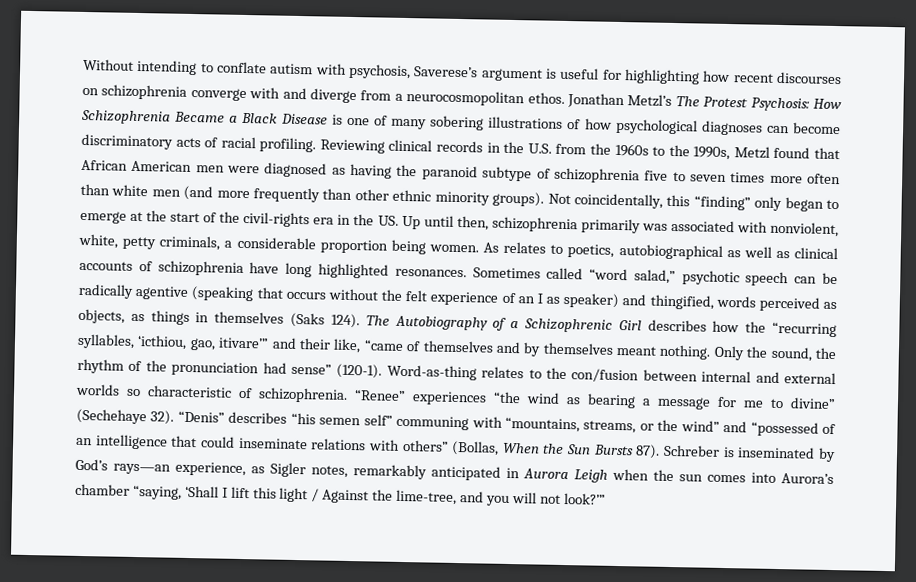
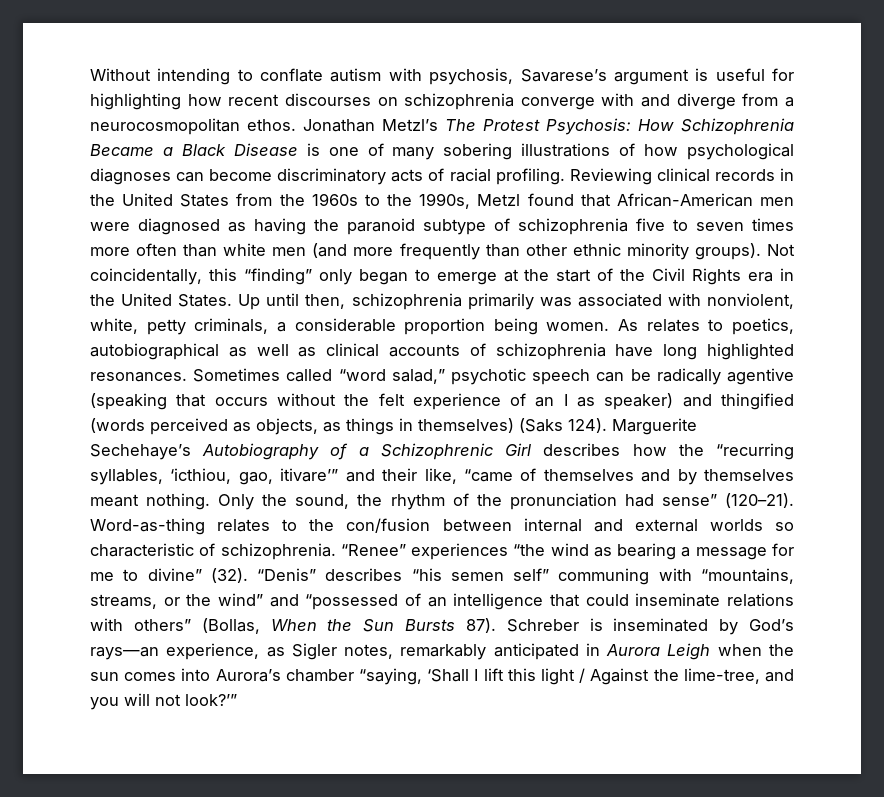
[414,66,479,78] Saverese’s -> [520,69,607,82] Savarese’s
[527,143,552,154] U.S. -> [122,193,230,207] United States
[81,159,193,173] African American -> [616,193,753,207] African-American
[243,211,311,228] civil-rights -> [652,268,742,285] Civil Rights
[377,215,399,226] US. -> [121,293,233,307] United States.
[649,294,756,310] thingified, words -> [721,393,794,410] [90,418,145,433] thingified (words
[214,311,285,324] themselves -> [418,418,514,433] themselves)
[365,315,390,326] The -> [612,418,697,435] [90,444,191,460] Marguerite Sechehaye’s
[336,363,383,379] (120-1). -> [725,493,795,508] (120–21).
[76,408,175,425] (Sechehaye 32). -> [210,568,248,583] (32).

